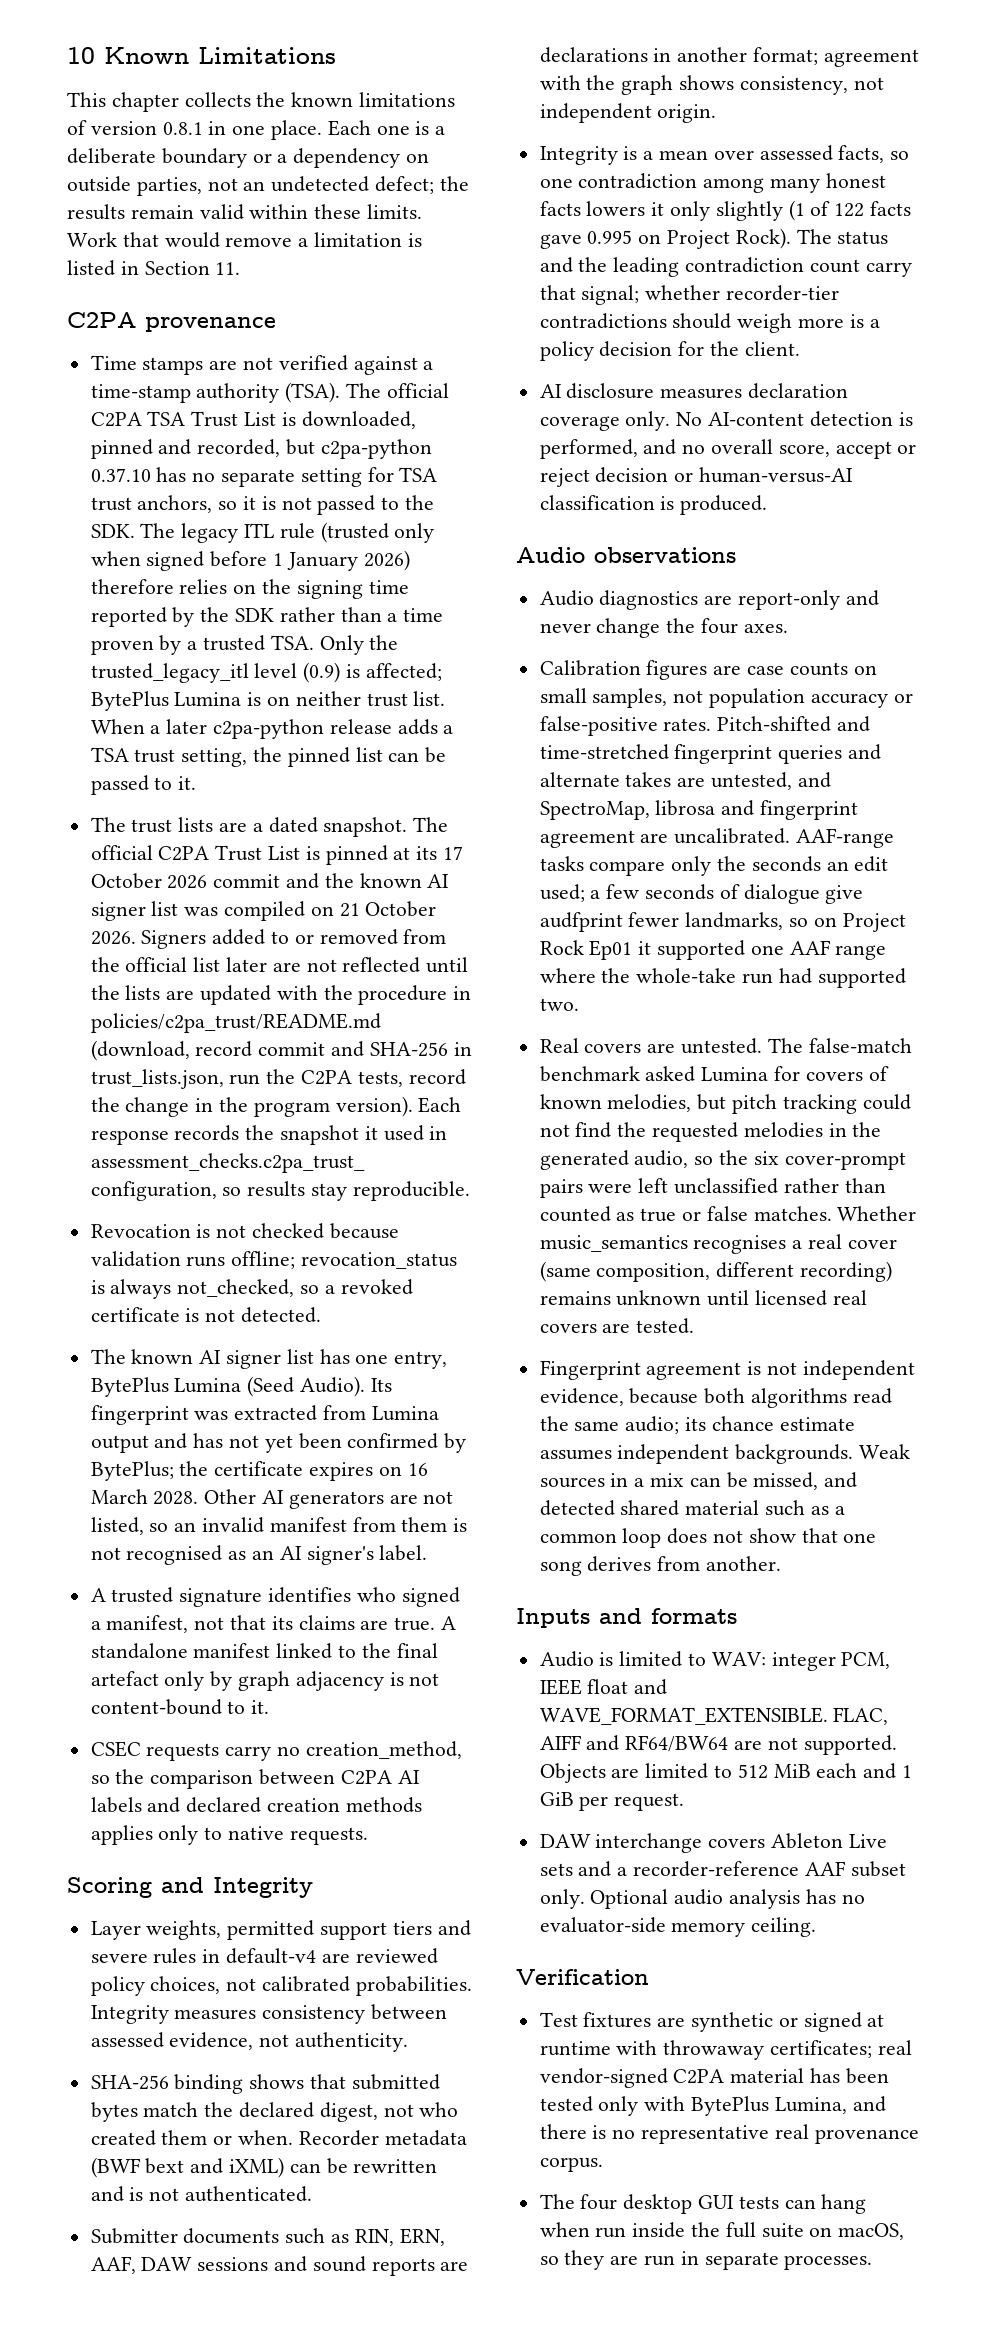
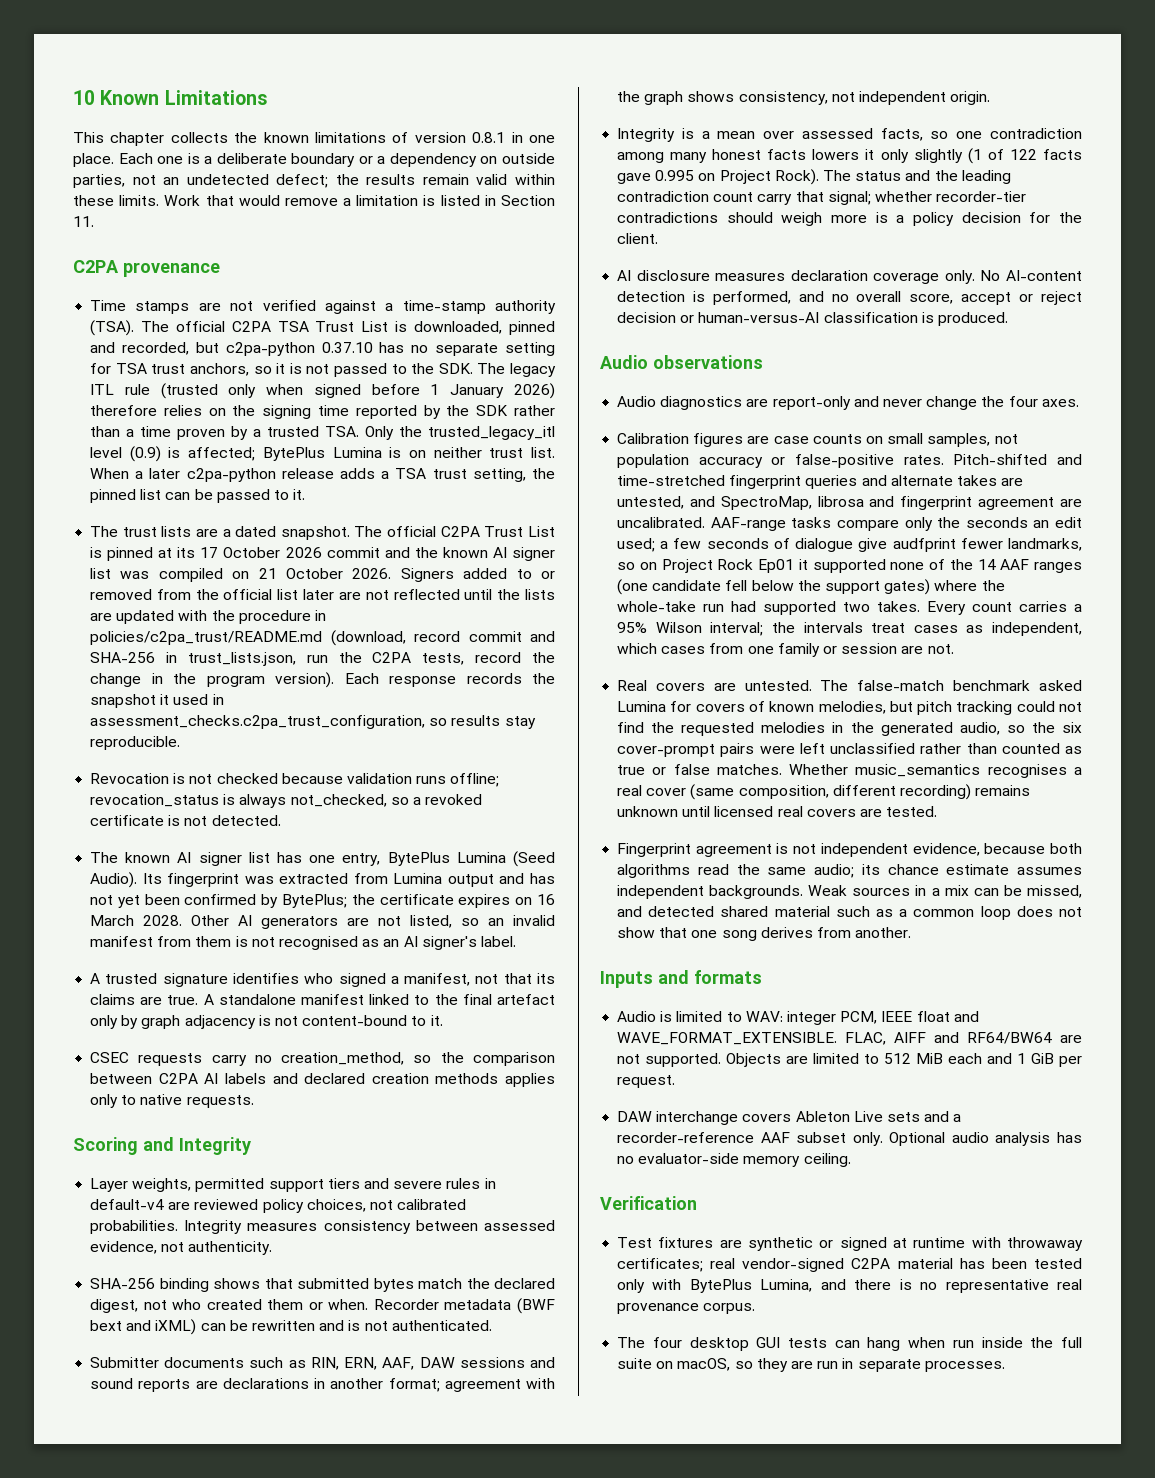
[750,940,887,960] one AAF range -> [890,559,1082,573] [617,579,931,595] none of the 14 AAF ranges (one candidate fell below the support gates)
[539,998,579,1011] two. -> [843,601,1082,615] [617,622,1082,636] [617,643,954,657] two takes. Every count carries a 95% Wilson interval; the intervals treat cases as independent, which cases from one family or session are not.

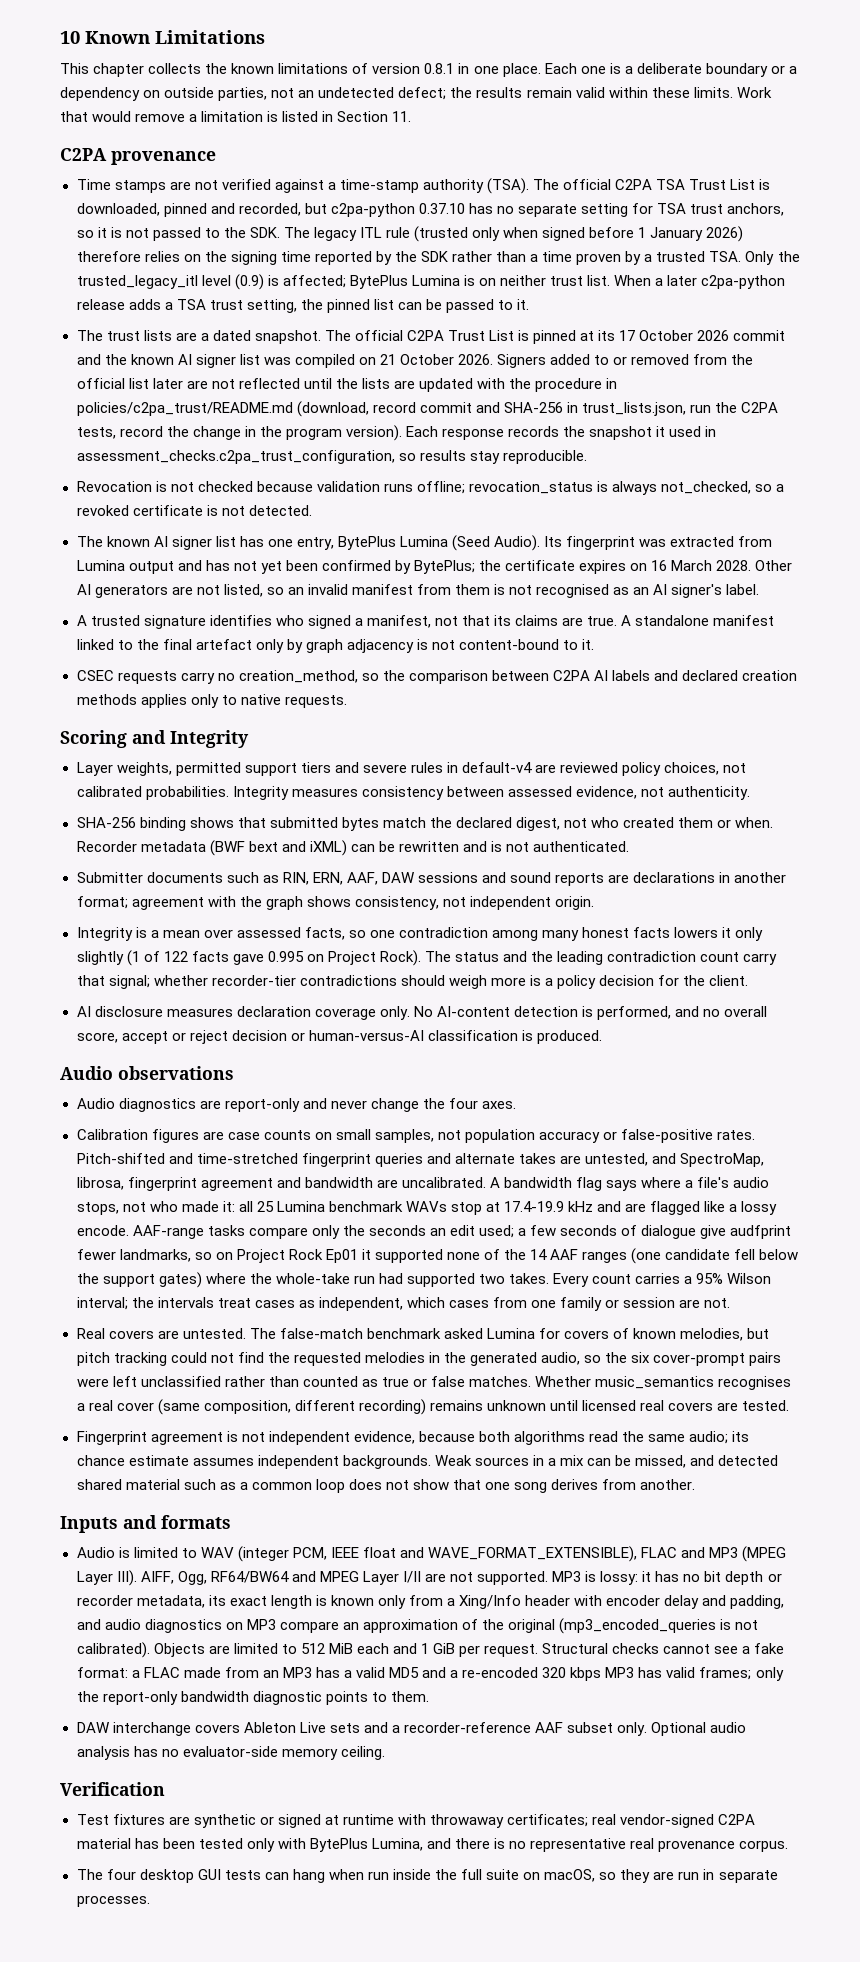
[817,496,1082,510] [617,517,706,528] librosa and fingerprint agreement are uncalibrated. -> [76,1177,770,1191] [76,1201,778,1215] [76,1225,129,1236] librosa, fingerprint agreement and bandwidth are uncalibrated. A bandwidth flag says where a file's audio stops, not who made it: all 25 Lumina benchmark WAVs stop at 17.4-19.9 kHz and are flagged like a lossy encode.
[745,1011,836,1025] WAV: integer -> [200,1546,289,1562] WAV (integer
[617,1032,1082,1045] [617,1053,722,1067] WAVE_FORMAT_EXTENSIBLE. FLAC, AIFF and RF64/BW64 are not supported. -> [428,1546,787,1562] [76,1570,782,1586] [76,1595,785,1609] [76,1618,759,1634] [76,1642,150,1658] WAVE_FORMAT_EXTENSIBLE), FLAC and MP3 (MPEG Layer III). AIFF, Ogg, RF64/BW64 and MPEG Layer I/II are not supported. MP3 is lossy: it has no bit depth or recorder metadata, its exact length is known only from a Xing/Info header with encoder delay and padding, and audio diagnostics on MP3 compare an approximation of the original (mp3_encoded_queries is not calibrated).
(676, 1081) none -> [542,1643,785,1654] [76,1667,784,1681] [76,1691,429,1705] Structural checks cannot see a fake format: a FLAC made from an MP3 has a valid MD5 and a re-encoded 320 kbps MP3 has valid frames; only the report-only bandwidth diagnostic points to them.

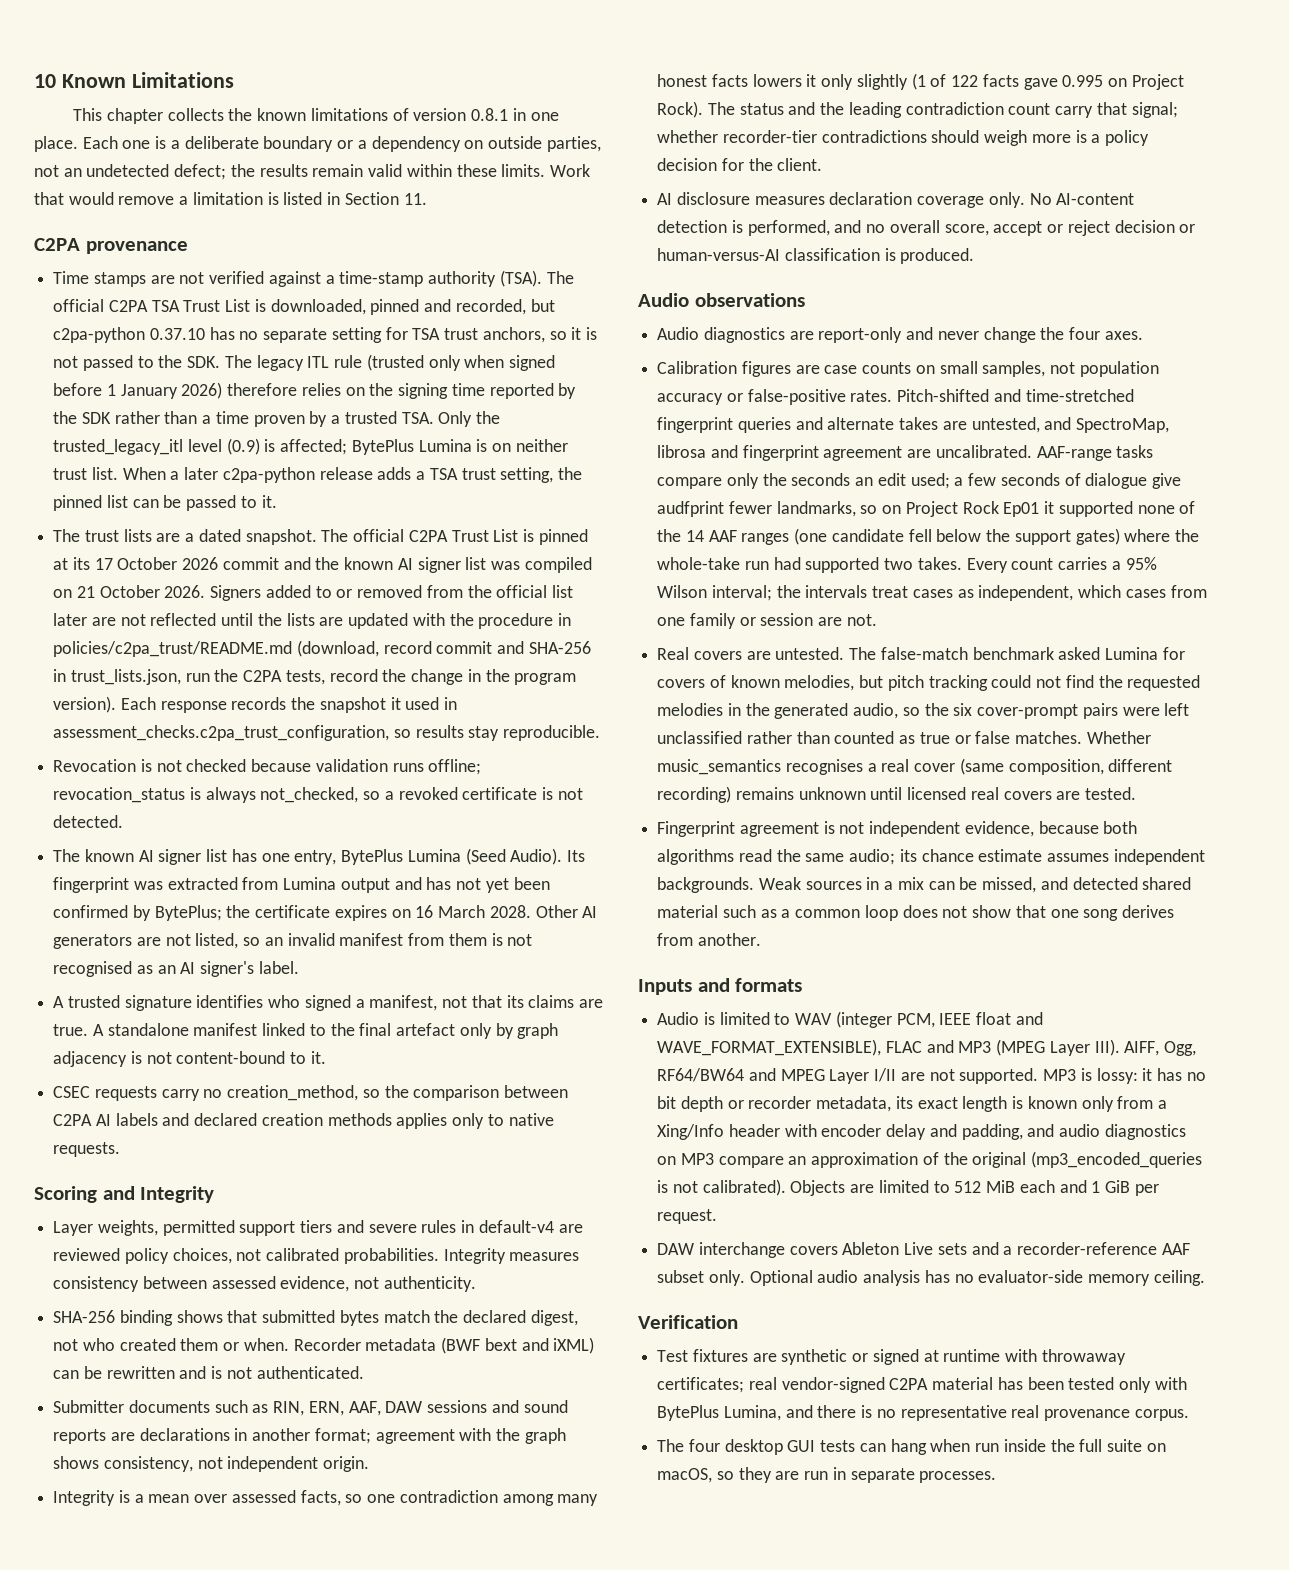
[76,1177,770,1191] [76,1201,778,1215] [76,1225,129,1236] librosa, fingerprint agreement and bandwidth are uncalibrated. A bandwidth flag says where a file's audio stops, not who made it: all 25 Lumina benchmark WAVs stop at 17.4-19.9 kHz and are flagged like a lossy encode. -> [657,445,1032,461] librosa and fingerprint agreement are uncalibrated.
[542,1643,785,1654] [76,1667,784,1681] [76,1691,429,1705] Structural checks cannot see a fake format: a FLAC made from an MP3 has a valid MD5 and a re-encoded 320 kbps MP3 has valid frames; only the report-only bandwidth diagnostic points to them. -> (718, 1216) none

